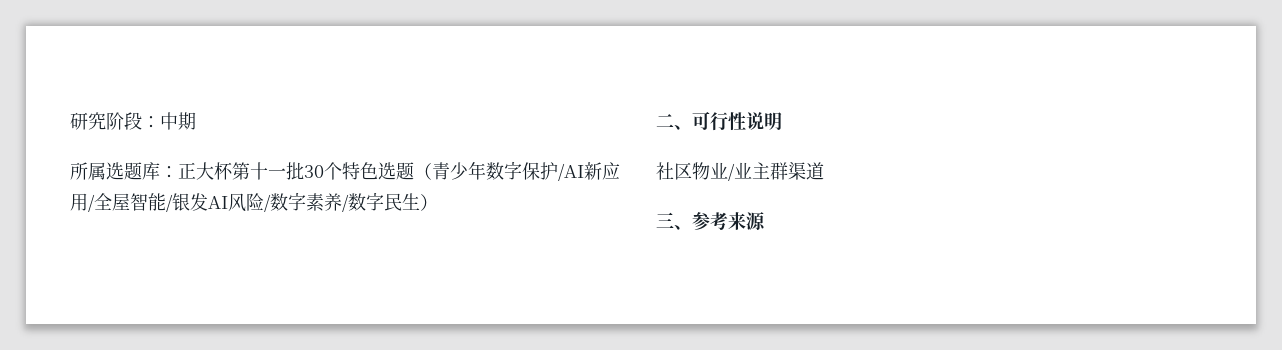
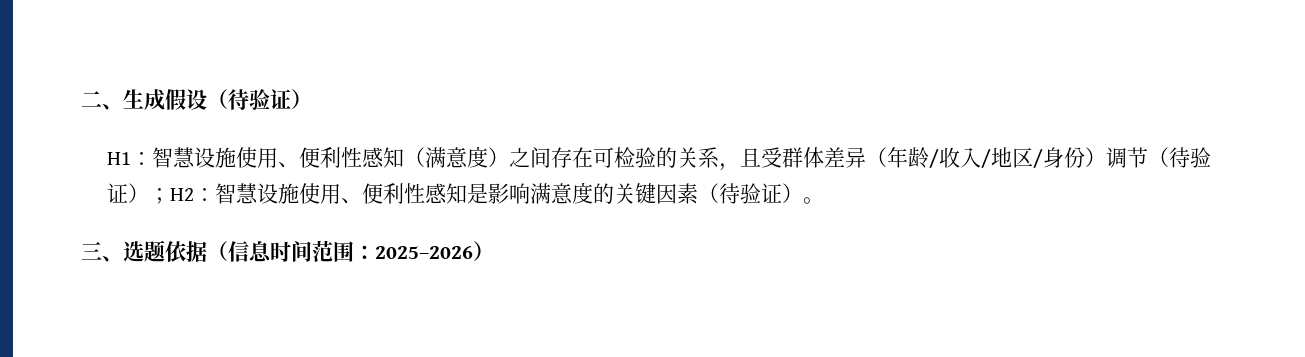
[70,112,196,130] [70,161,620,181] [70,192,438,212] [656,111,782,131] [656,162,824,181] [656,212,766,230] 研究阶段：中期 // 所属选题库：正大杯第十一批30个特色选题（青少年数字保护/AI新应用/全屋智能/银发AI风险/数字素养/数字民生） // 二、可行性说明 // 社区物业/业主群渠道 // 三、参考来源 -> [81,89,312,111] [107,146,1212,171] [107,182,825,204] [81,240,494,262] 二、生成假设（待验证） // H1：智慧设施使用、便利性感知（满意度）之间存在可检验的关系，且受群体差异（年龄/收入/地区/身份）调节（待验证）；H2：智慧设施使用、便利性感知是影响满意度的关键因素（待验证）。 // 三、选题依据（信息时间范围：2025–2026）

